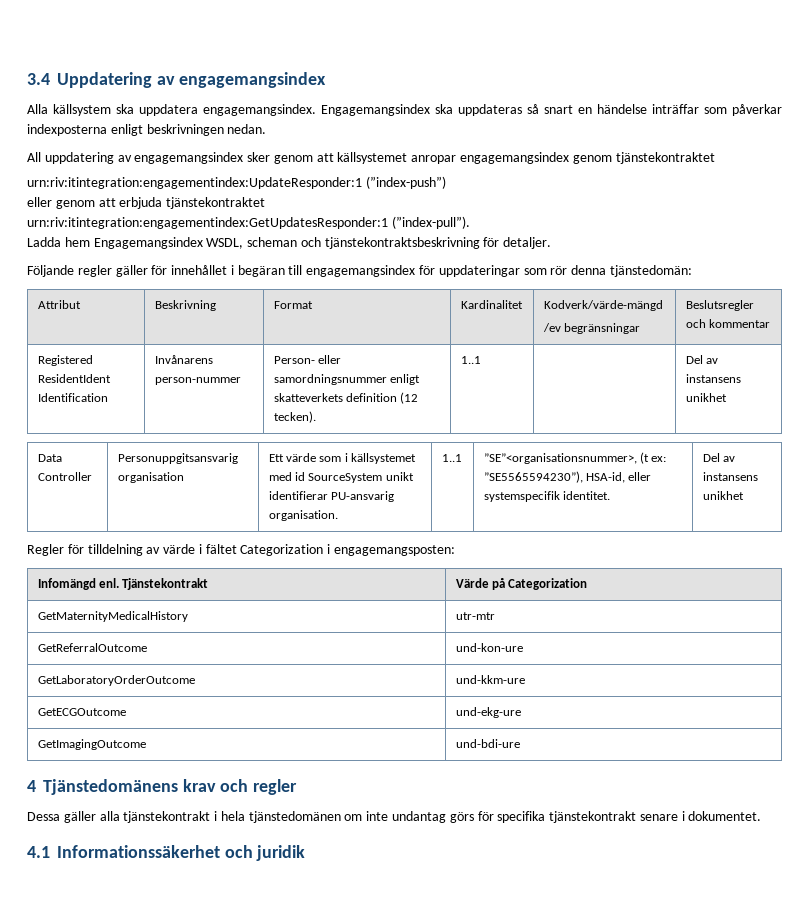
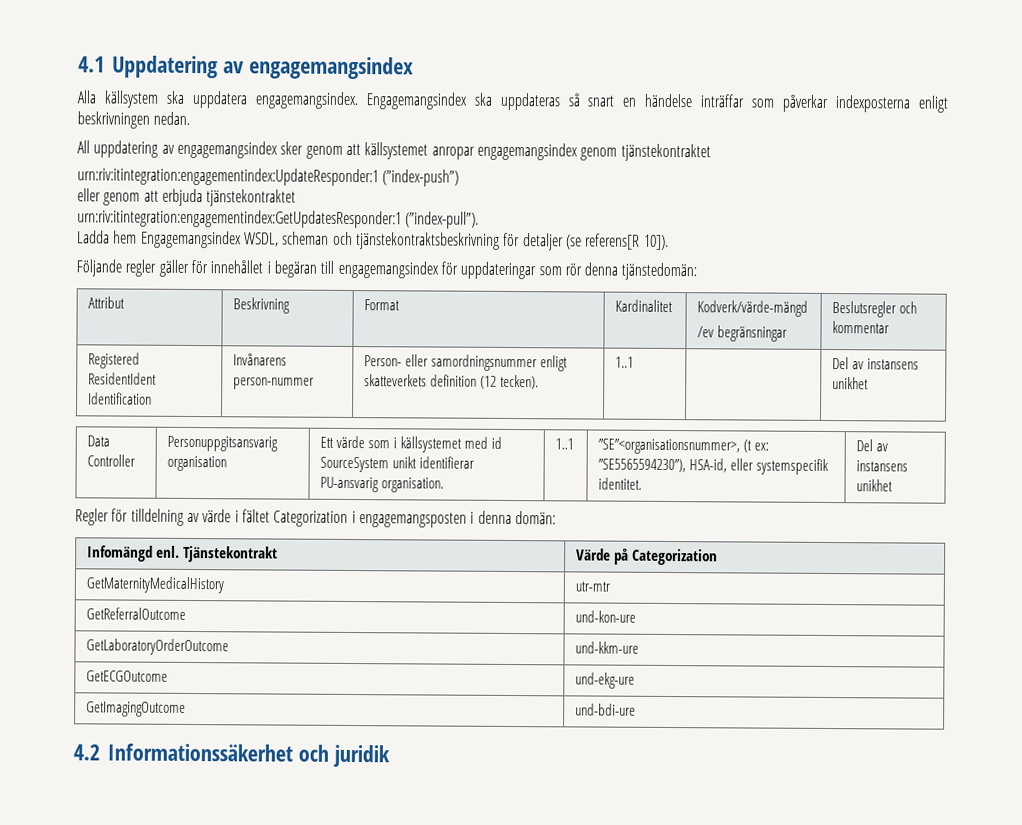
[27,73,50,85] 3.4 -> [78,56,105,73] 4.1
[503,237,552,249] detaljer. -> [522,233,669,251] detaljer (se referens[R 10]).
[334,545,456,556] engagemangsposten: -> [358,510,556,528] engagemangsposten i denna domän:
[27,779,298,795] [27,811,762,823] [27,846,50,858] 4 Tjänstedomänens krav och regler // Dessa gäller alla tjänstekontrakt i hela tjänstedomänen om inte undantag görs för specifika tjänstekontrakt senare i dokumentet. // 4.1 -> [73,744,100,761] 4.2

